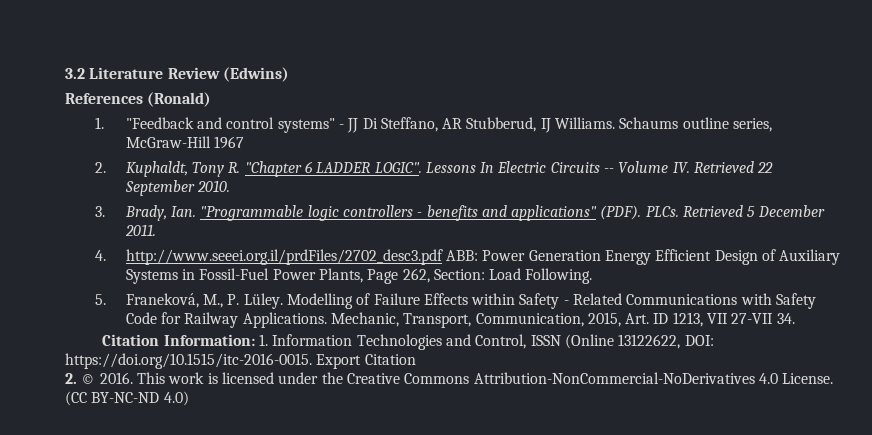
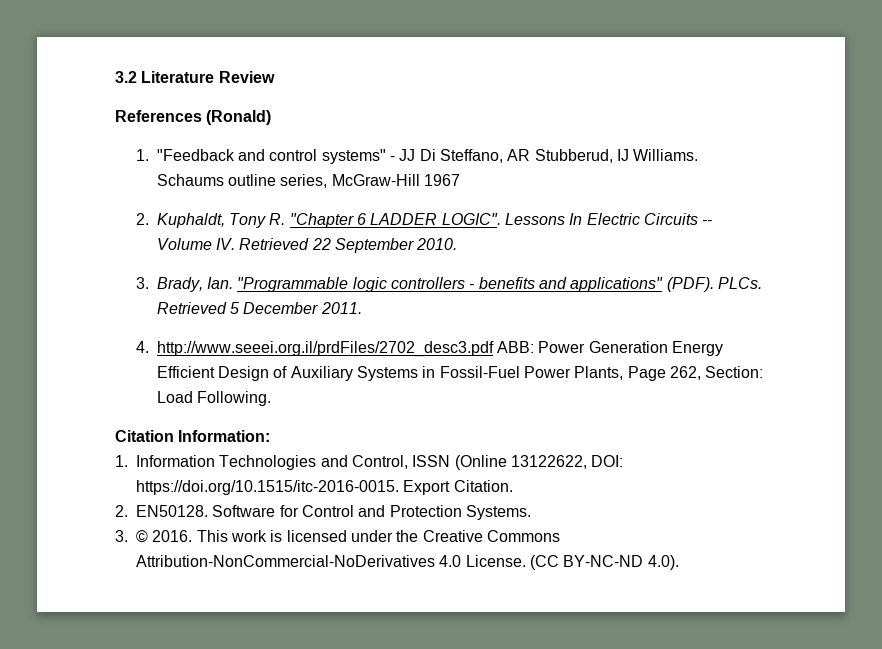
[222,67,289,82] (Edwins) -> (275, 77) none
[95,293,817,309] [125,312,795,328] // 5. Franeková, M., P. Lüley. Modelling of Failure Effects within Safety - Related Communications with Safety Code for Railway Applications. Mechanic, Transport, Communication, 2015, Art. ID 1213, VII 27-VII 34. -> (271, 398) none
(255, 340) none -> (271, 436) //
[364,354,416,365] [65,373,77,384] Citation // 2. -> [453,480,513,492] [115,505,531,520] [115,530,128,542] Citation. // 2. EN50128. Software for Control and Protection Systems. // 3.
[163,391,189,406] 4.0) -> [647,555,679,570] 4.0).

